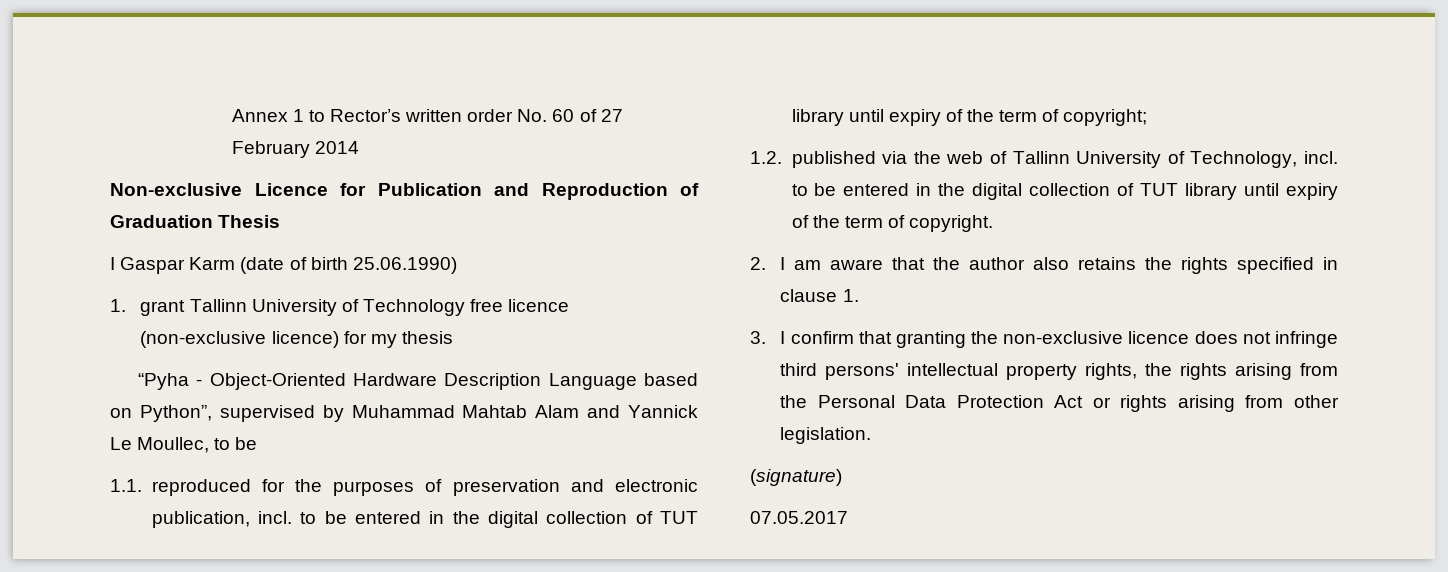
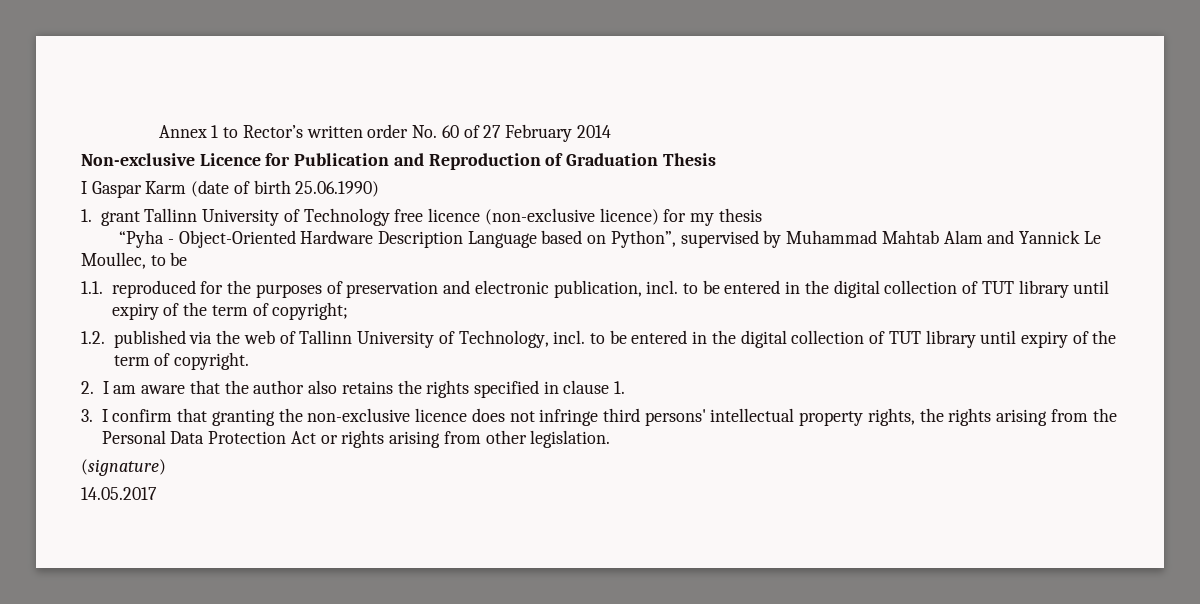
[750,511,848,524] 07.05.2017 -> [81,487,157,500] 14.05.2017

